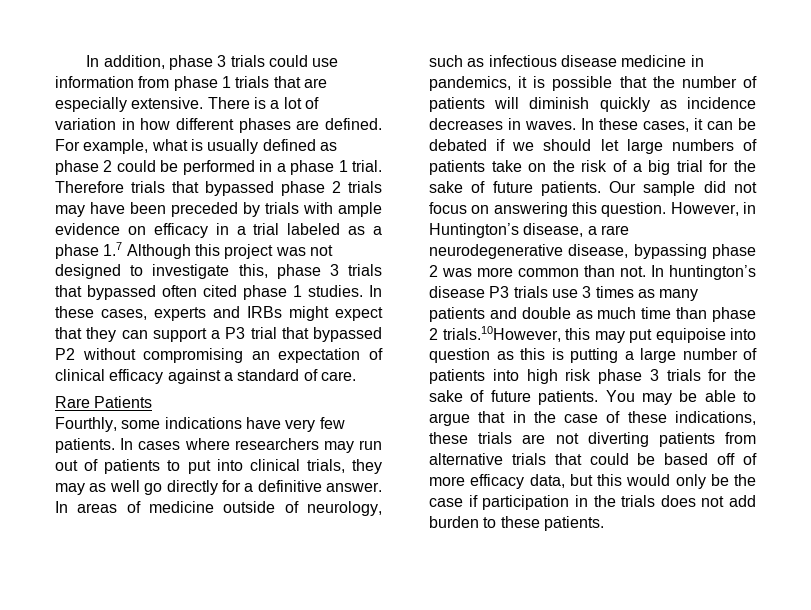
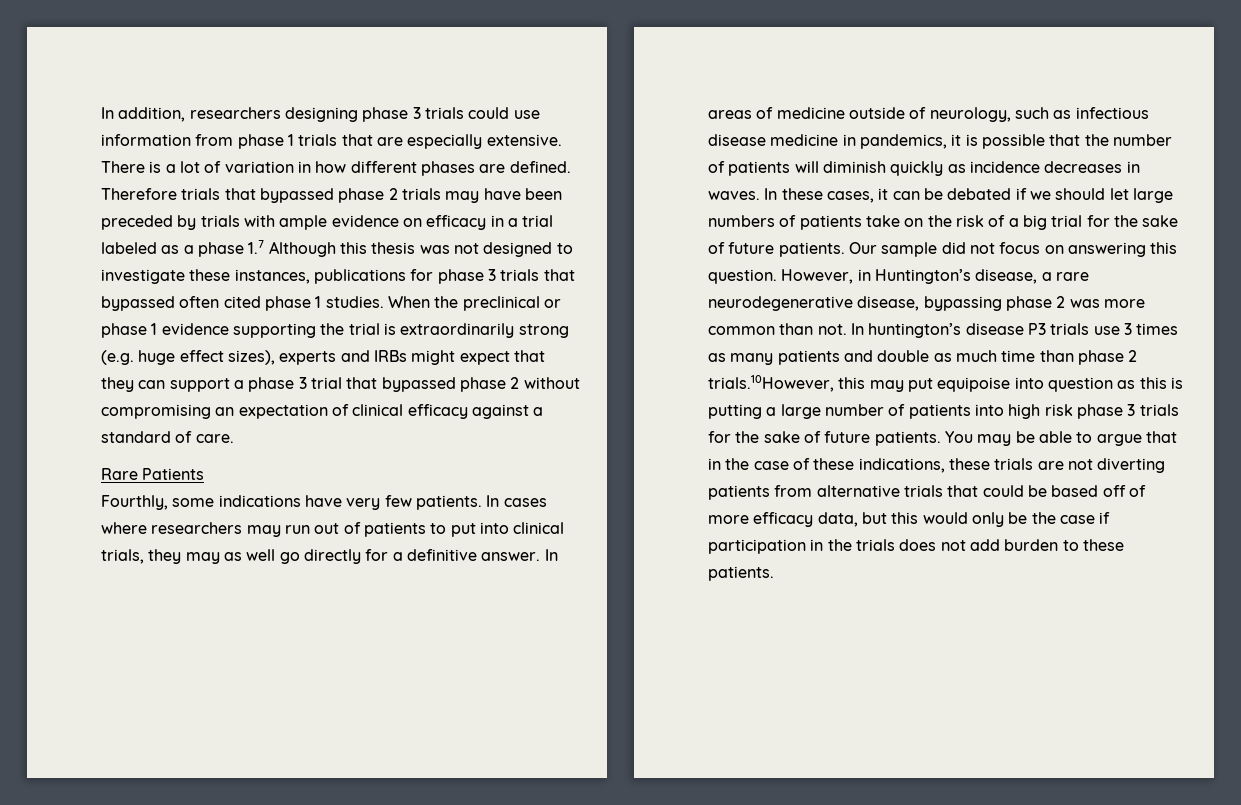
(165, 62) none -> [189,107,358,122] researchers designing
[55,139,337,154] [55,160,383,175] For example, what is usually defined as phase 2 could be performed in a phase 1 trial. -> (571, 167) none
[224,244,274,259] project -> [371,242,416,254] thesis
[238,264,268,278] this, -> [189,269,434,284] these instances, publications for
[369,285,382,297] [55,306,147,320] In these cases, -> [387,296,561,311] [101,323,569,338] [101,350,275,365] When the preclinical or phase 1 evidence supporting the trial is extraordinarily strong (e.g. huge effect sizes),
[225,327,246,339] P3 -> [248,377,307,392] phase 3
[55,348,75,360] P2 -> [459,377,520,392] phase 2

